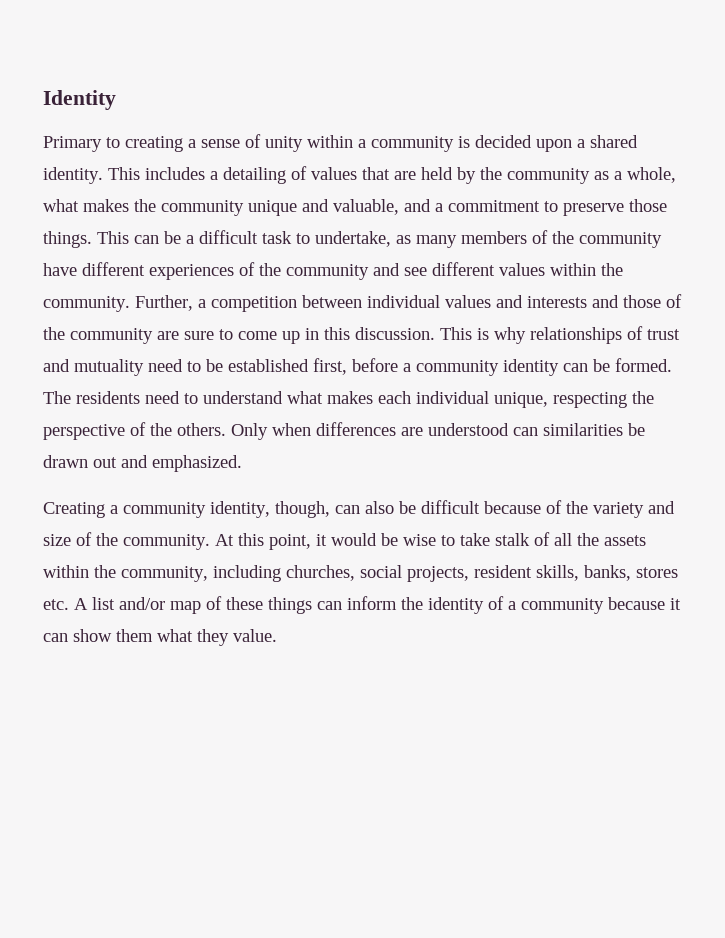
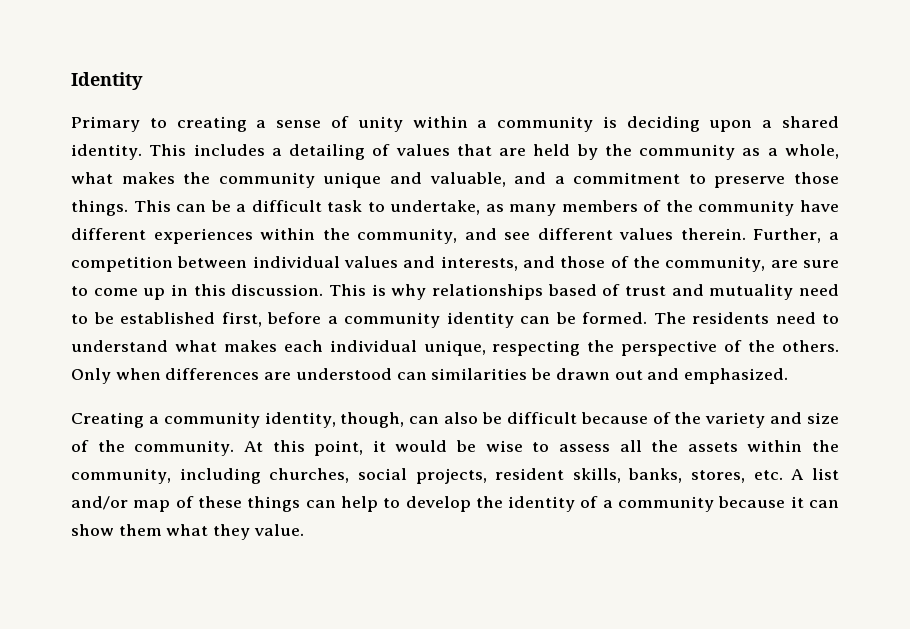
[475,135,532,148] decided -> [626,116,700,132] deciding
[239,262,369,280] of the community -> [260,228,458,244] within the community,
[550,263,623,276] [43,296,130,312] within the community. -> [680,228,746,240] therein.
[527,296,587,308] interests -> [440,256,518,271] interests,
[70,328,153,344] community -> [665,256,766,272] community,
(622, 335) none -> [547,284,597,296] based
[460,532,550,546] take stalk of -> [558,444,610,452] assess
[636,567,678,578] stores -> [691,470,746,483] stores,
[347,596,397,610] inform -> [340,496,471,512] help to develop

